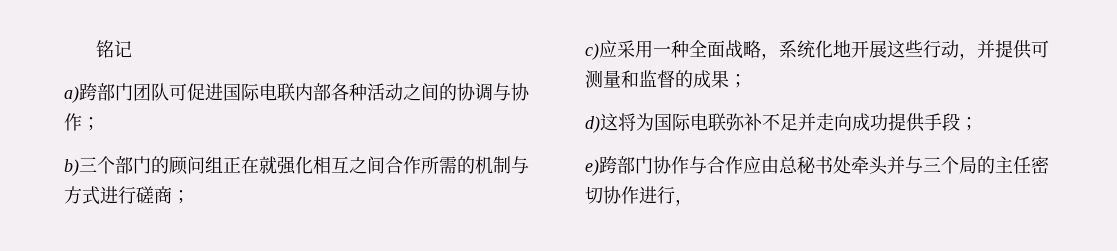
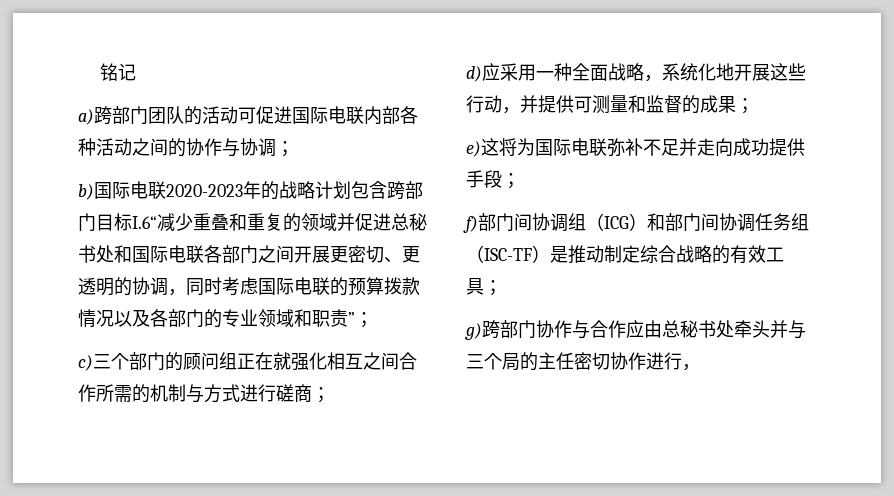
(169, 92) none -> [184,106,238,125] 的活动
[475,83,530,101] [64,113,82,131] 调与协作 -> [204,138,276,157] 作与协调
(79, 167) none -> [94,181,423,200] [78,213,427,232] [78,245,420,263] [78,277,420,296] [78,309,373,328] [78,355,93,371] 国际电联2020-2023年的战略计划包含跨部门目标I.6“减少重叠和重复的领域并促进总秘书处和国际电联各部门之间开展更密切、更透明的协调，同时考虑国际电联的预算拨款情况以及各部门的专业领域和职责”； // c)
[585,43,599,60] c) -> [466,66,482,82] d)
[585,116,600,133] d) -> [466,141,481,157] e)
[585,159,599,176] e) -> [463,213,809,233] [466,245,784,264] [466,278,502,296] [465,323,482,340] f)部门间协调组（ICG）和部门间协调任务组（ISC-TF）是推动制定综合战略的有效工具； // g)

